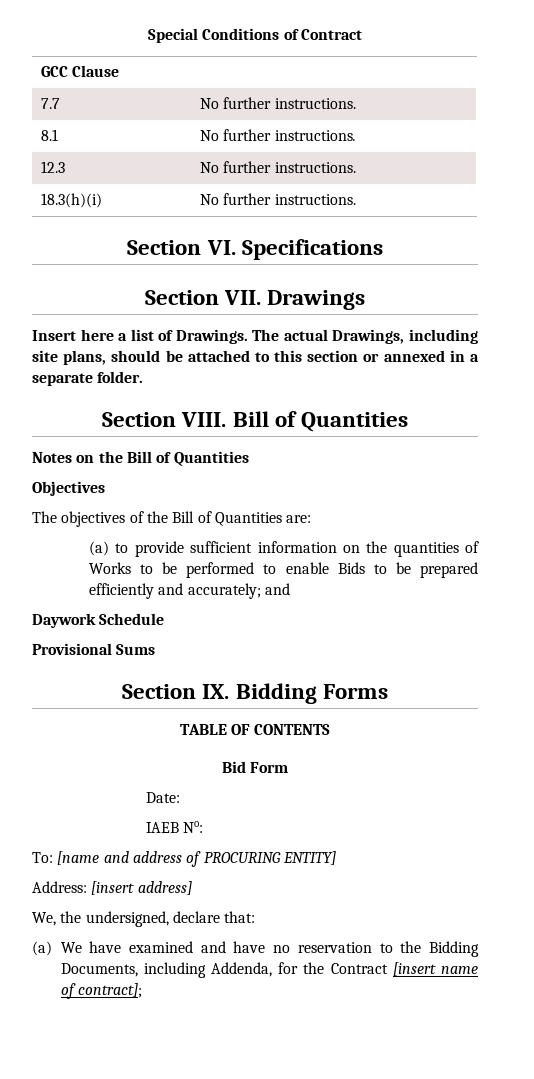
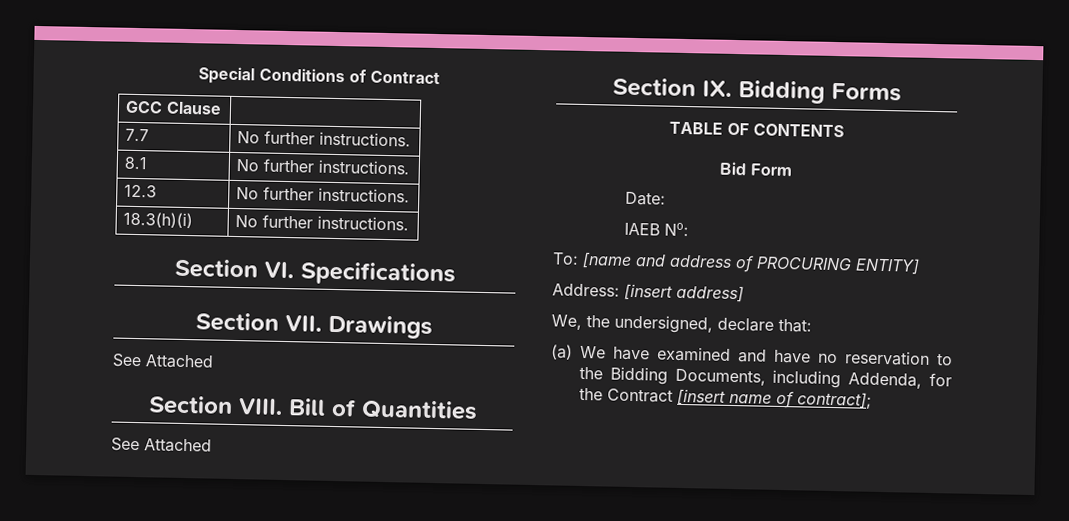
[32,329,478,344] [32,350,480,365] [32,371,144,386] Insert here a list of Drawings. The actual Drawings, including site plans, should be attached to this section or annexed in a separate folder. -> [112,353,214,369] See Attached
[32,451,249,466] [32,481,105,496] [32,511,312,527] [89,541,479,557] [89,562,478,578] [89,583,290,599] [32,613,165,628] [32,643,156,655] Notes on the Bill of Quantities // Objectives // The objectives of the Bill of Quantities are: // (a) to provide sufficient information on the quantities of Works to be performed to enable Bids to be prepared efficiently and accurately; and // Daywork Schedule // Provisional Sums -> [111,437,212,453] See Attached

